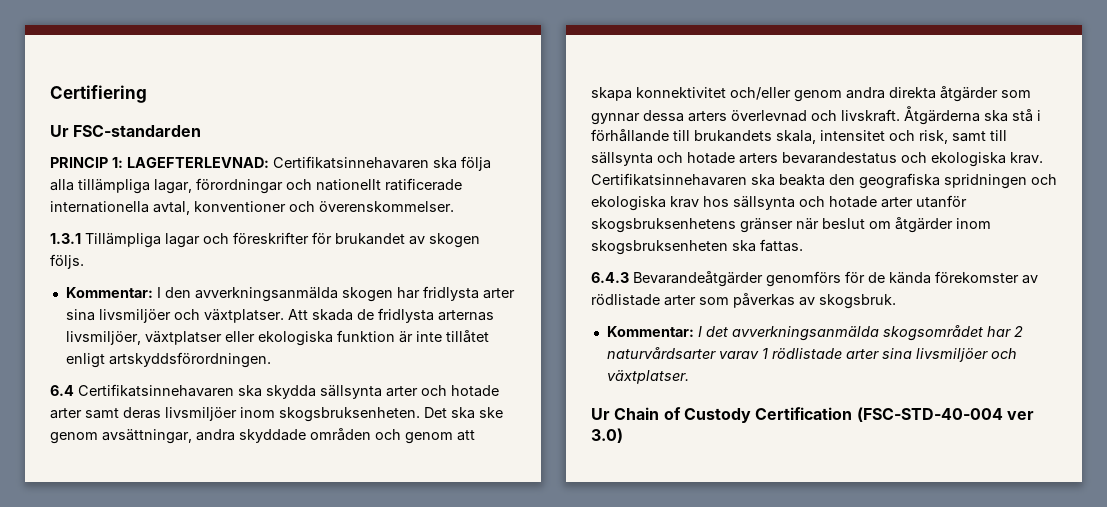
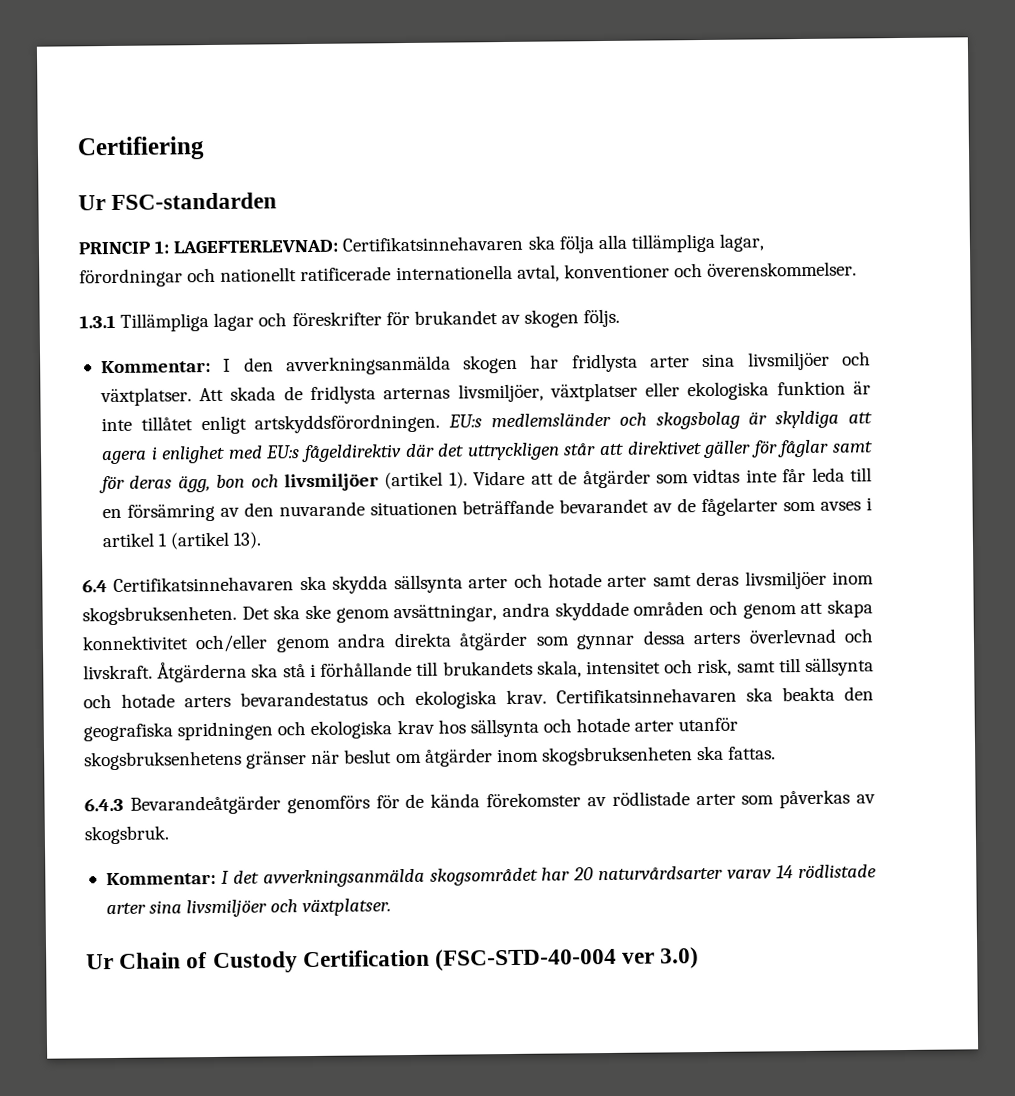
(271, 360) none -> [448,410,873,430] [100,439,874,465] [98,467,872,494] [101,497,872,522] [101,531,262,550] EU:s medlemsländer och skogsbolag är skyldiga att agera i enlighet med EU:s fågeldirektiv där det uttryckligen står att direktivet gäller för fåglar samt för deras ägg, bon och livsmiljöer (artikel 1). Vidare att de åtgärder som vidtas inte får leda till en försämring av den nuvarande situationen beträffande bevarandet av de fågelarter som avses i artikel 1 (artikel 13).
[1013,326,1023,337] 2 -> [573,867,595,881] 20
[761,348,768,359] 1 -> [776,865,794,879] 14

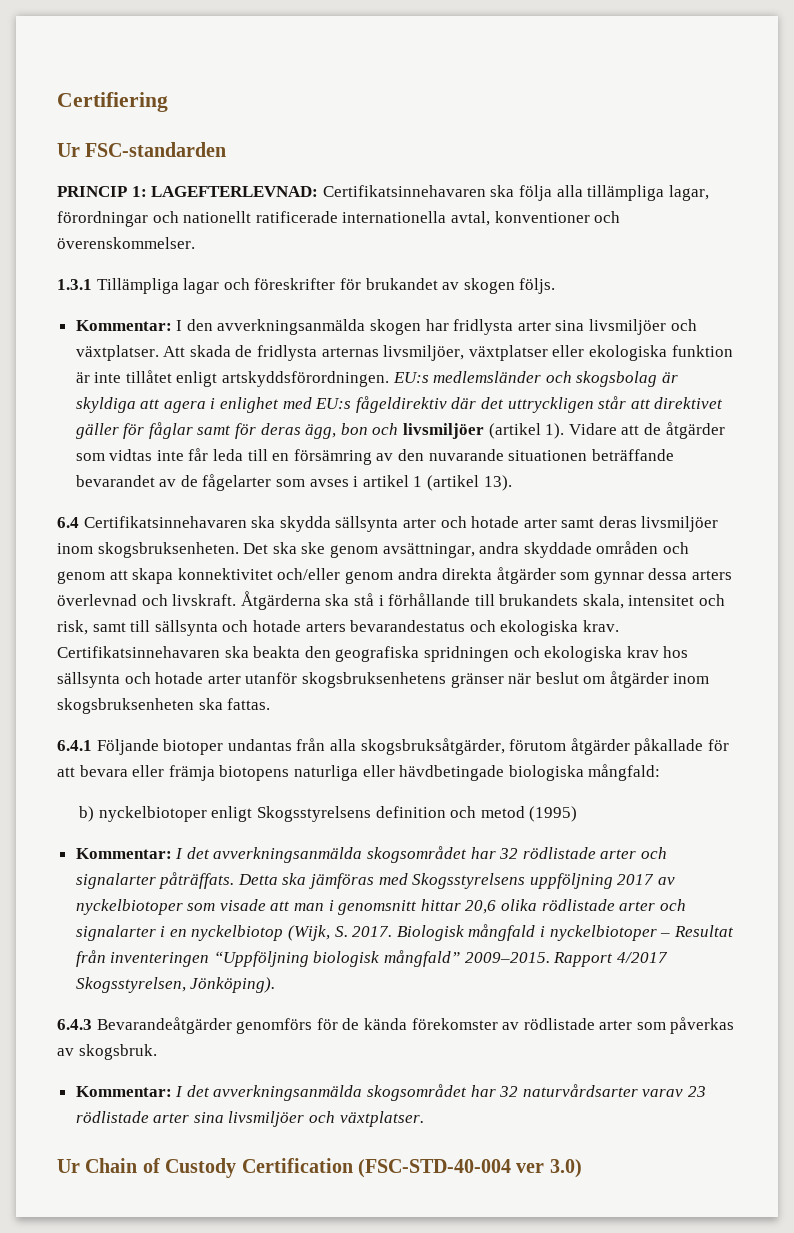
(777, 753) none -> [57,738,729,755] [57,764,661,781] [79,806,578,822] [75,846,668,863] [75,872,676,889] [75,899,686,915] [75,924,734,941] [75,950,668,967] [75,977,276,993] // 6.4.1 Följande biotoper undantas från alla skogsbruksåtgärder, förutom åtgärder påkallade för att bevara eller främja biotopens naturliga eller hävdbetingade biologiska mångfald: // b) nyckelbiotoper enligt Skogsstyrelsens definition och metod (1995) // Kommentar: I det avverkningsanmälda skogsområdet har 32 rödlistade arter och signalarter påträffats. Detta ska jämföras med Skogsstyrelsens uppföljning 2017 av nyckelbiotoper som visade att man i genomsnitt hittar 20,6 olika rödlistade arter och signalarter i en nyckelbiotop (Wijk, S. 2017. Biologisk mångfald i nyckelbiotoper – Resultat från inventeringen “Uppföljning biologisk mångfald” 2009–2015. Rapport 4/2017 Skogsstyrelsen, Jönköping).
[573,867,595,881] 20 -> [499,1086,519,1097] 32
[776,865,794,879] 14 -> [688,1086,707,1097] 23

